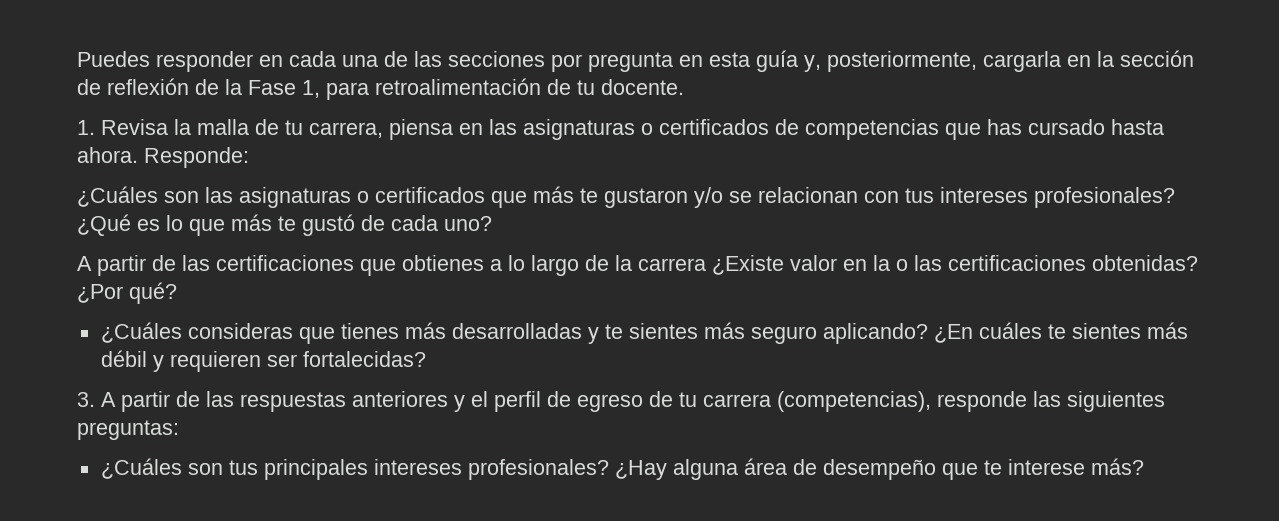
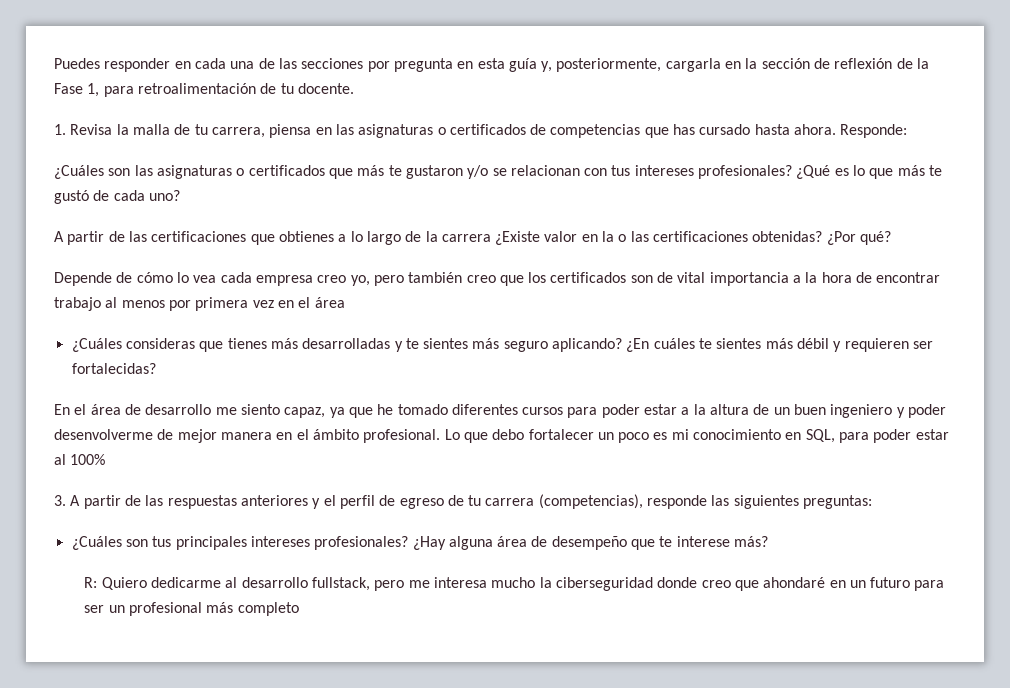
(177, 293) none -> [54,272,941,286] [54,297,345,311] // Depende de cómo lo vea cada empresa creo yo, pero también creo que los certificados son de vital importancia a la hora de encontrar trabajo al menos por primera vez en el área
(426, 359) none -> [54,404,947,418] [54,429,949,443] [54,454,106,465] // En el área de desarrollo me siento capaz, ya que he tomado diferentes cursos para poder estar a la altura de un buen ingeniero y poder desenvolverme de mejor manera en el ámbito profesional. Lo que debo fortalecer un poco es mi conocimiento en SQL, para poder estar al 100%
(1144, 466) none -> [84,577,945,591] [84,602,299,616] // R: Quiero dedicarme al desarrollo fullstack, pero me interesa mucho la ciberseguridad donde creo que ahondaré en un futuro para ser un profesional más completo

